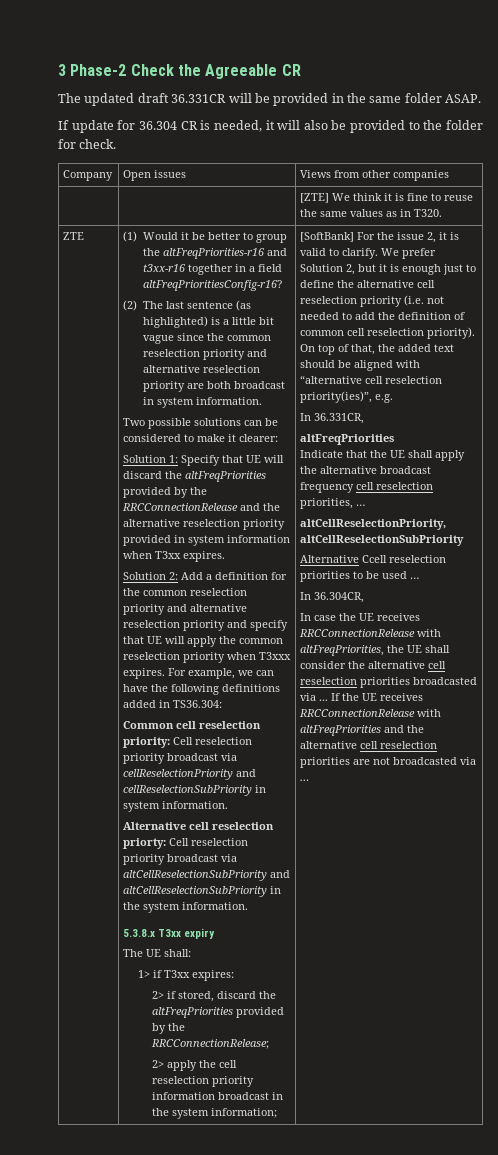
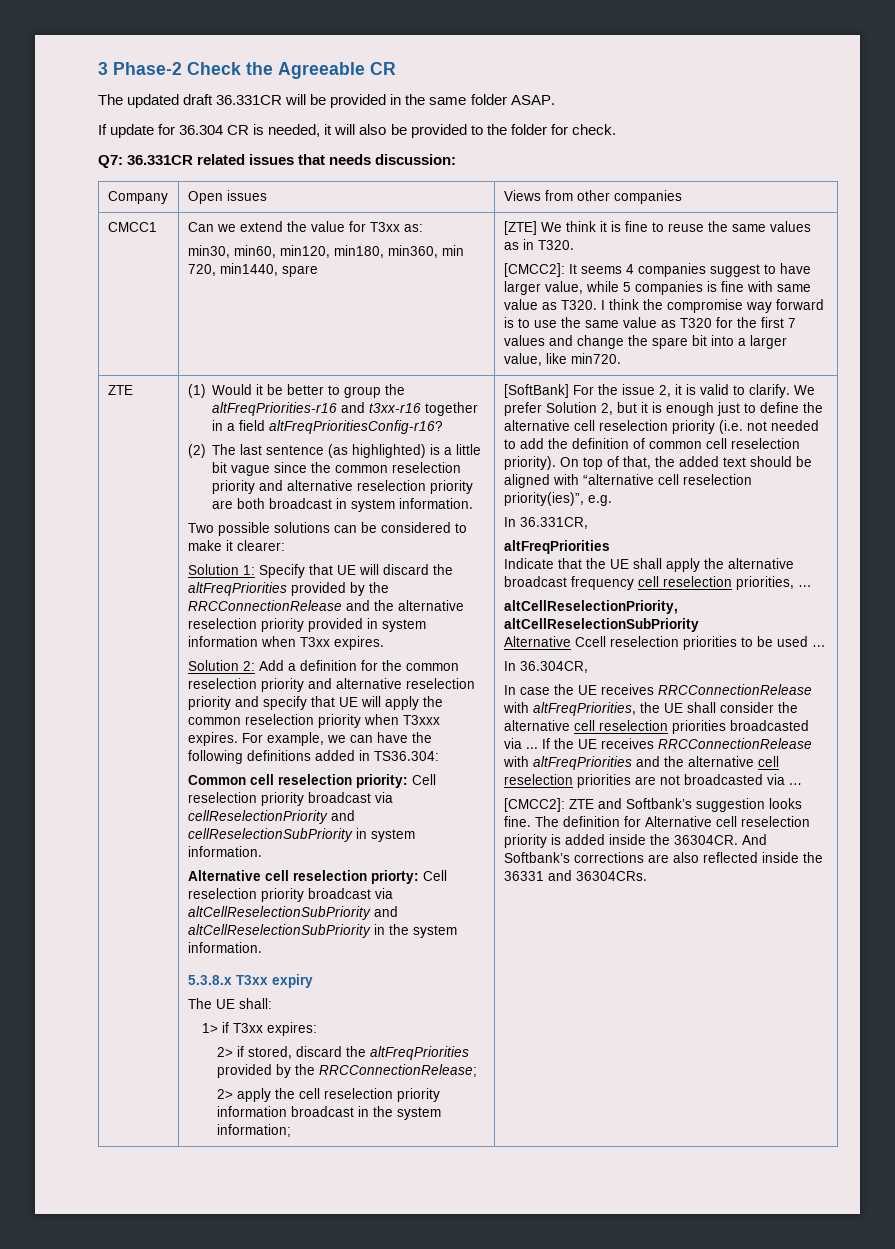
(117, 144) none -> [98,154,457,168] // Q7: 36.331CR related issues that needs discussion:
(450, 175) | -> [107,222,157,232] [187,221,423,232] [187,245,464,258] [187,263,318,277] CMCC1 | Can we extend the value for T3xx as: // min30, min60, min120, min180, min360, min 720, min1440, spare
(443, 213) none -> [503,263,811,277] [503,281,811,295] [503,299,824,313] [503,317,796,328] [503,335,787,349] [503,353,621,366] // [CMCC2]: It seems 4 companies suggest to have larger value, while 5 companies is fine with same value as T320. I think the compromise way forward is to use the same value as T320 for the first 7 values and change the spare bit into a larger value, like min720.
(310, 780) none -> [503,798,802,812] [503,816,810,827] [503,834,767,848] [503,852,823,863] [503,870,647,881] // [CMCC2]: ZTE and Softbank’s suggestion looks fine. The definition for Alternative cell reselection priority is added inside the 36304CR. And Softbank’s corrections are also reflected inside the 36331 and 36304CRs.

